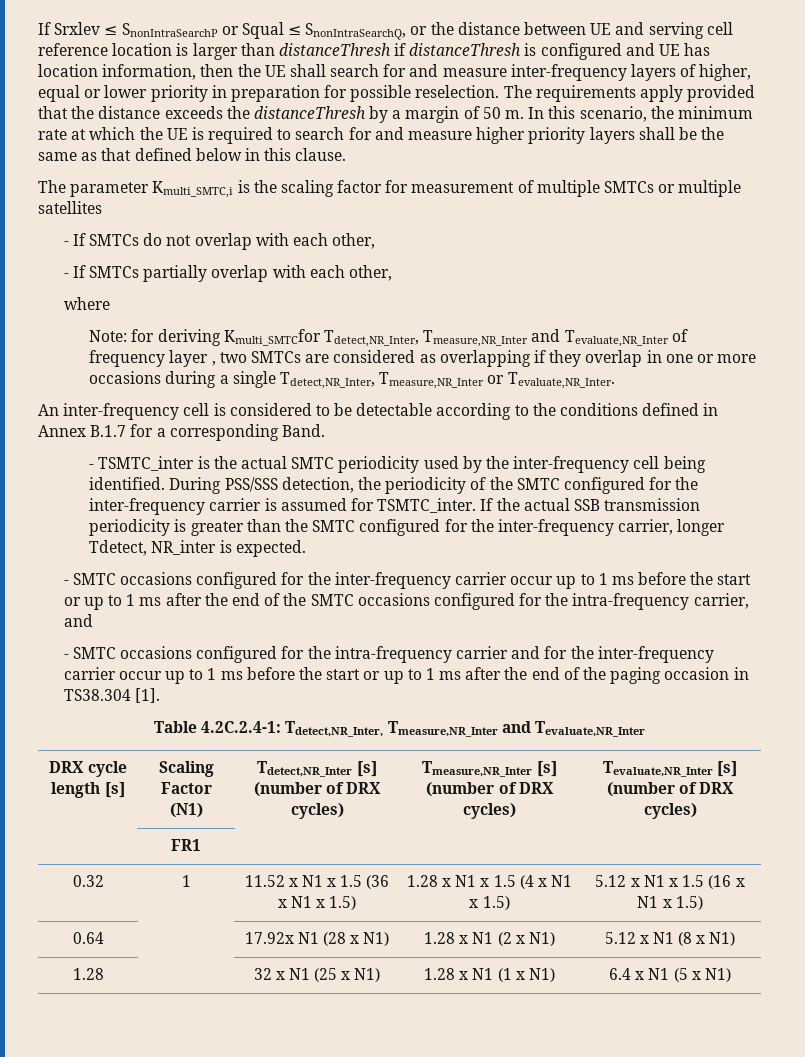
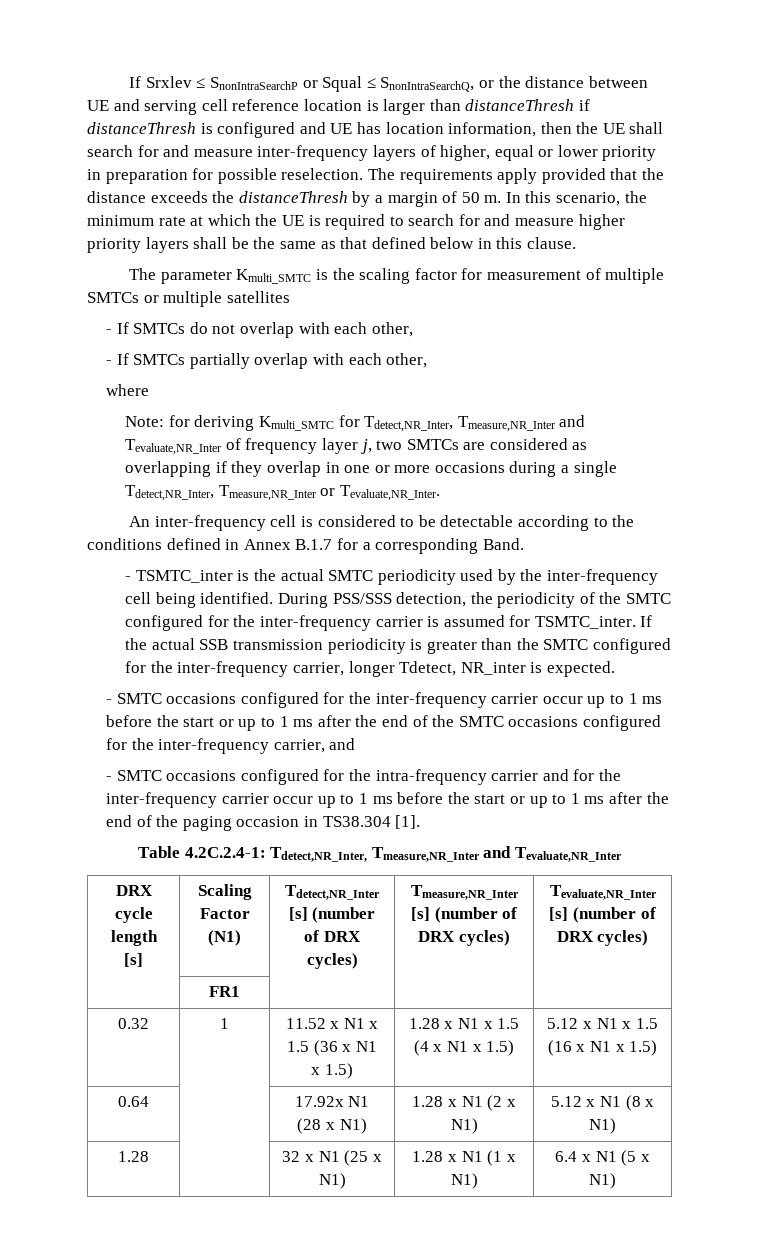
[152,181,234,198] Kmulti_SMTC,i -> [236,269,312,284] Kmulti_SMTC
[223,329,321,346] Kmulti_SMTCfor -> [258,415,360,431] Kmulti_SMTC for
[211,361,216,366] , -> [360,439,372,454] j,
[572,593,690,610] intra-frequency -> [158,738,270,754] inter-frequency

